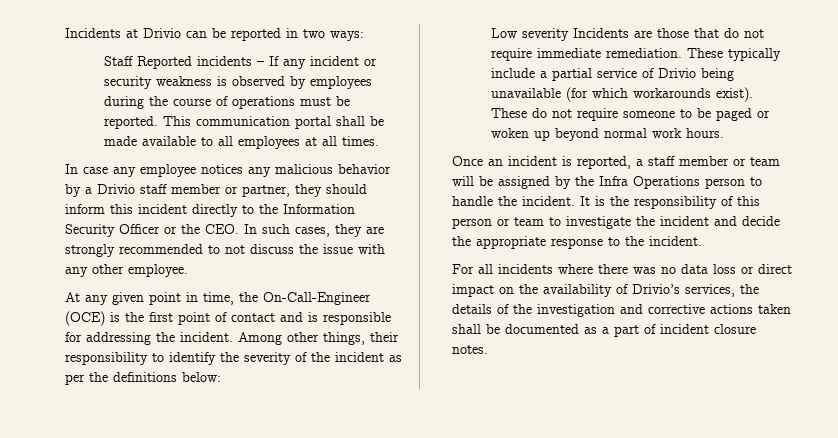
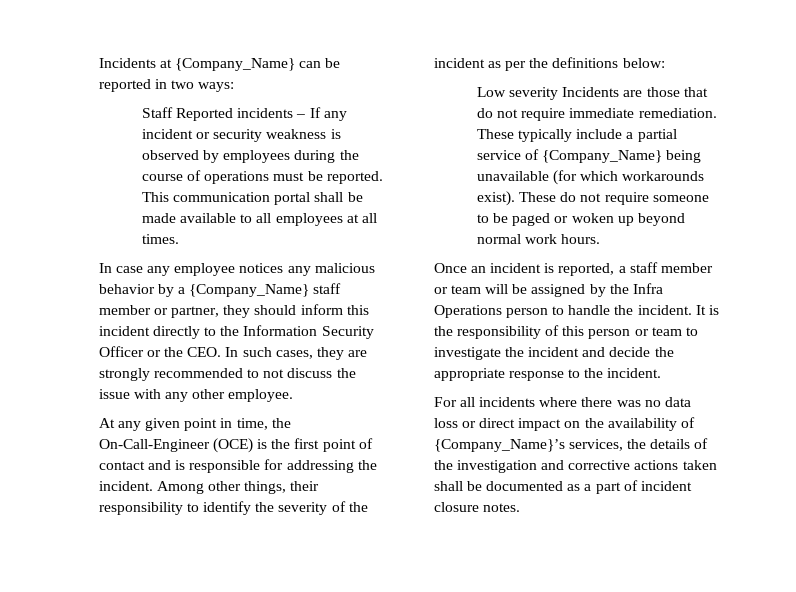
[142,28,181,38] Drivio -> [174,58,295,71] {Company_Name}
[96,184,135,194] Drivio -> [189,284,310,297] {Company_Name}
[658,68,697,78] Drivio -> [542,150,663,163] {Company_Name}
[631,284,680,294] Drivio’s -> [433,439,565,452] {Company_Name}’s

